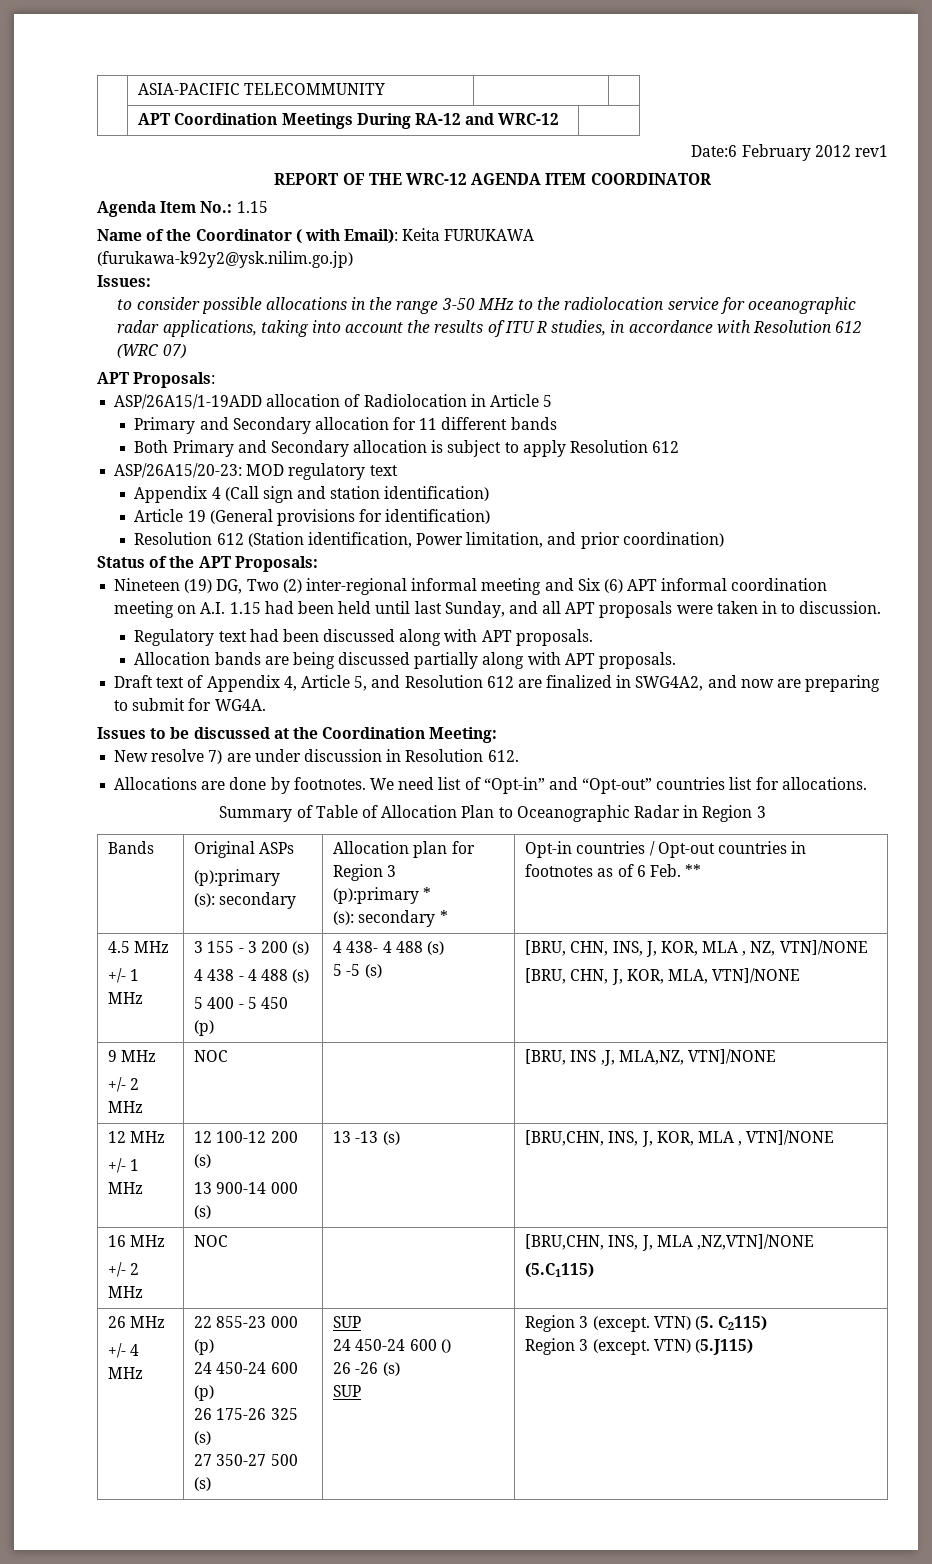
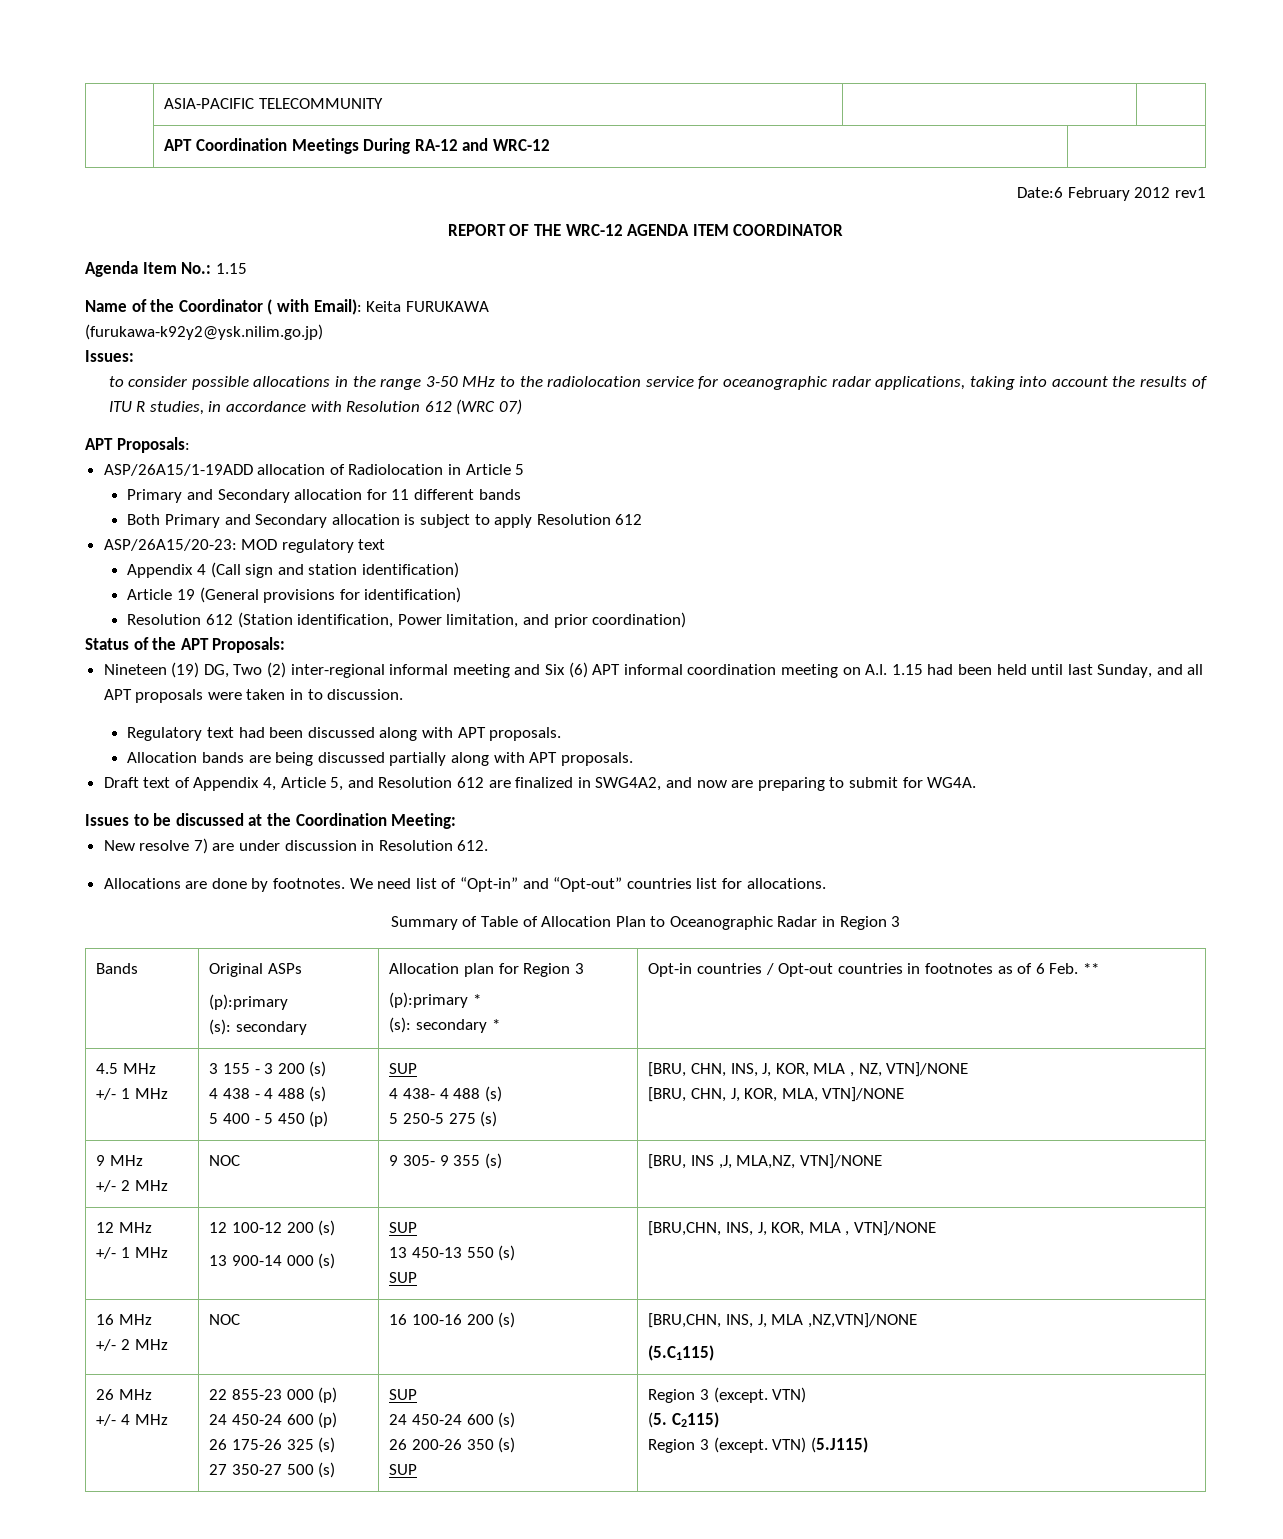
(215, 1028) none -> [389,1063,418,1074] SUP //
[346,964,361,976] -5 -> [403,1113,476,1124] 250-5 275
(229, 1056) none -> [389,1153,502,1169] 9 305- 9 355 (s)
[333,1131,400,1145] 13 -13 (s) -> [389,1222,418,1233] [389,1245,516,1261] [389,1272,418,1283] SUP // 13 450-13 550 (s) // SUP
(229, 1241) none -> [389,1312,516,1328] 16 100-16 200 (s)
[440,1339,451,1353] [333,1362,379,1374] () // 26 -26 -> [498,1412,516,1428] [389,1439,494,1450] (s) // 26 200-26 350
(691, 1323) none -> (807, 1395) //

